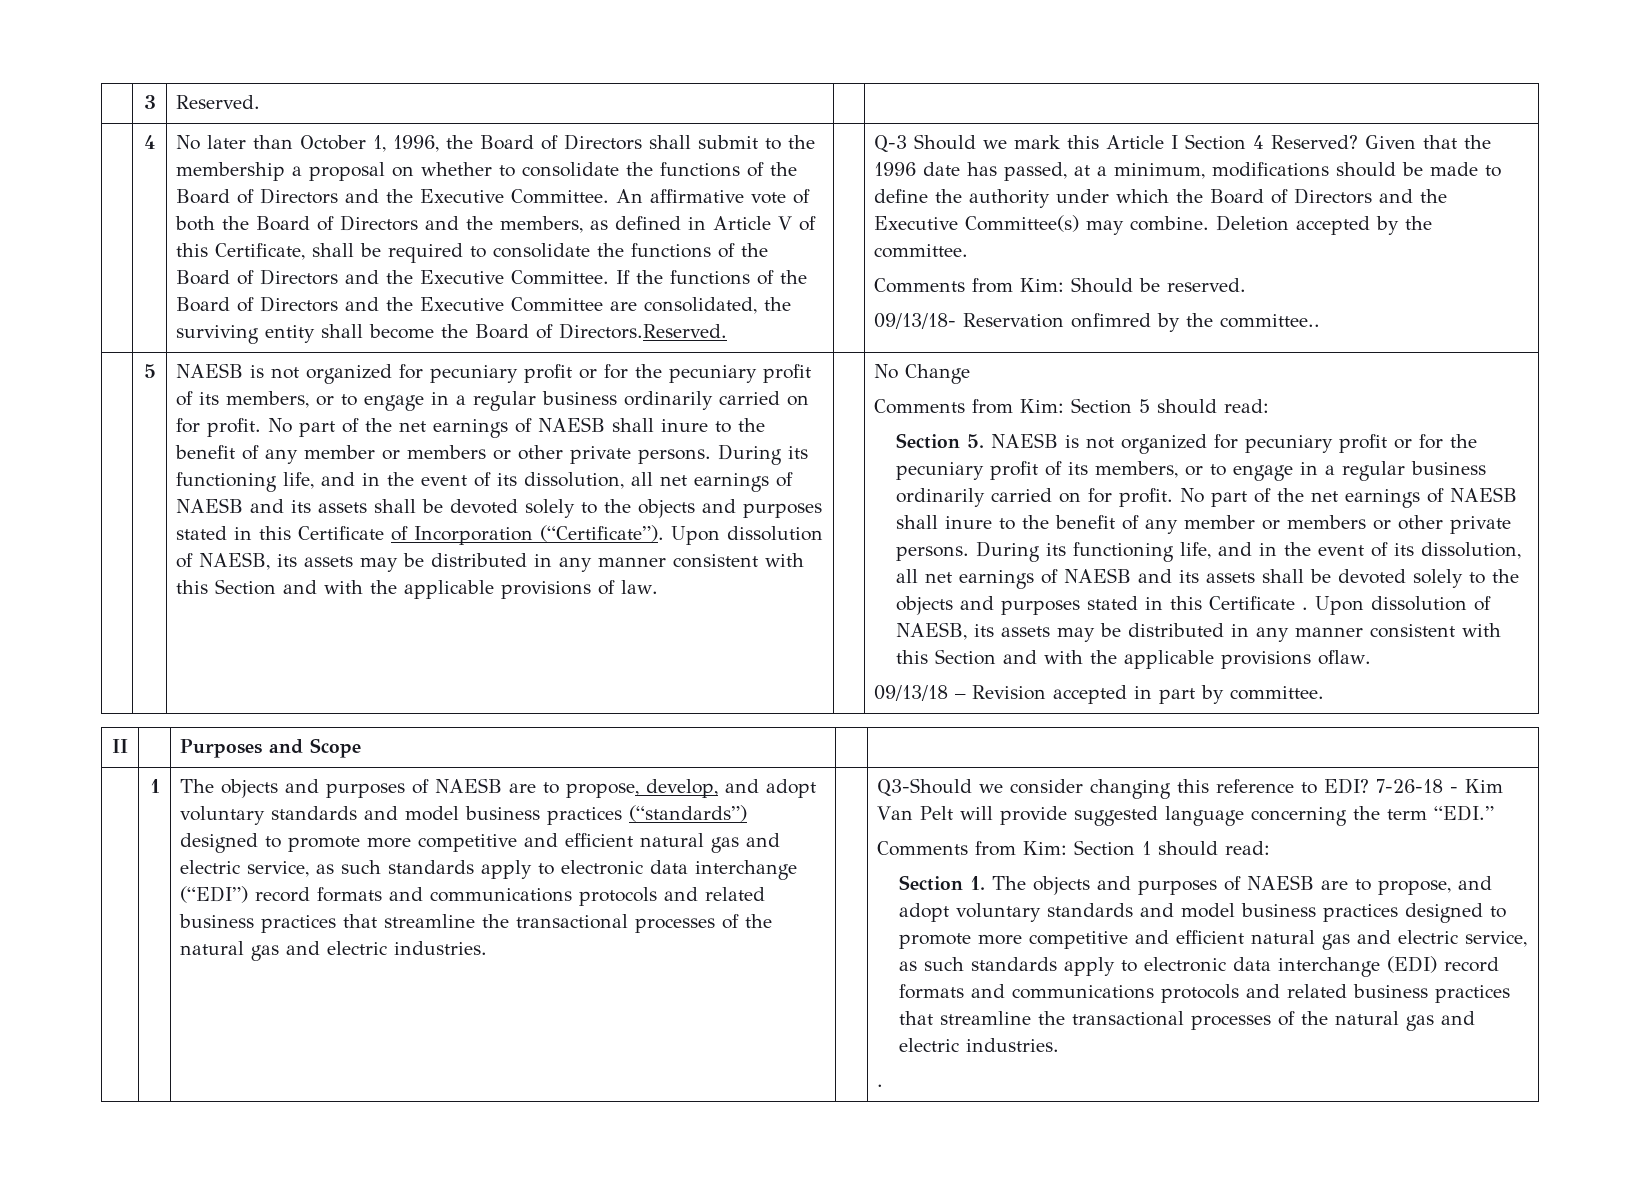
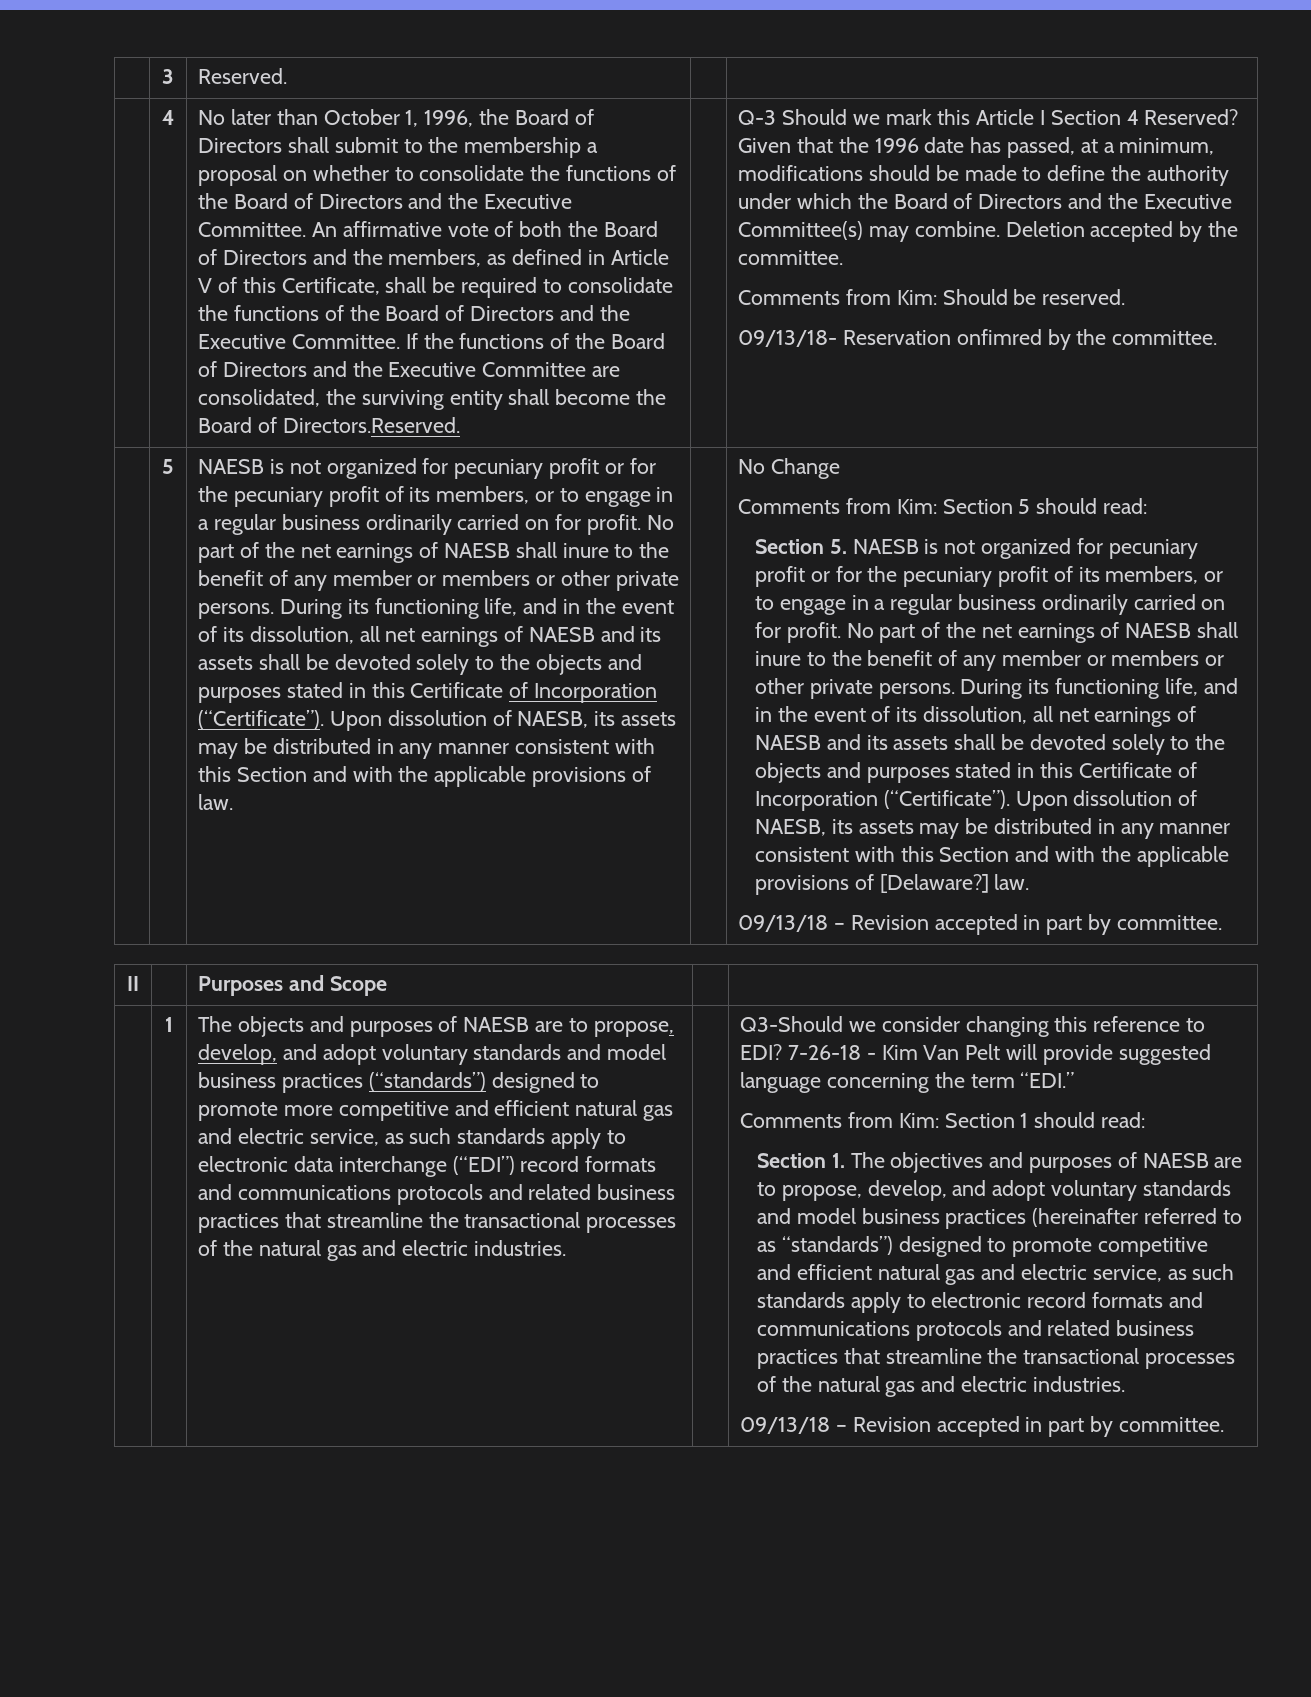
[1220,314,1321,328] committee.. -> [1112,330,1218,345] committee.
[1301,607,1308,610] . -> [1177,762,1197,778] [754,790,1010,811] of Incorporation (“Certificate”).
[1317,650,1371,665] oflaw. -> [854,874,1030,893] of [Delaware?] law.
[1032,875,1492,895] [898,903,1506,923] [898,933,1022,949] objects and purposes of NAESB are to propose, and adopt voluntary standards and model business practices designed to promote more -> [890,1152,1243,1173] [756,1180,1231,1201] [756,1208,1242,1229] [756,1236,1093,1257] objectives and purposes of NAESB are to propose, develop, and adopt voluntary standards and model business practices (hereinafter referred to as “standards”) designed to promote
[1232,956,1437,977] data interchange (EDI) -> (1022, 1300) none
[877,1084,884,1087] . -> [740,1416,1224,1437] 09/13/18 – Revision accepted in part by committee.

